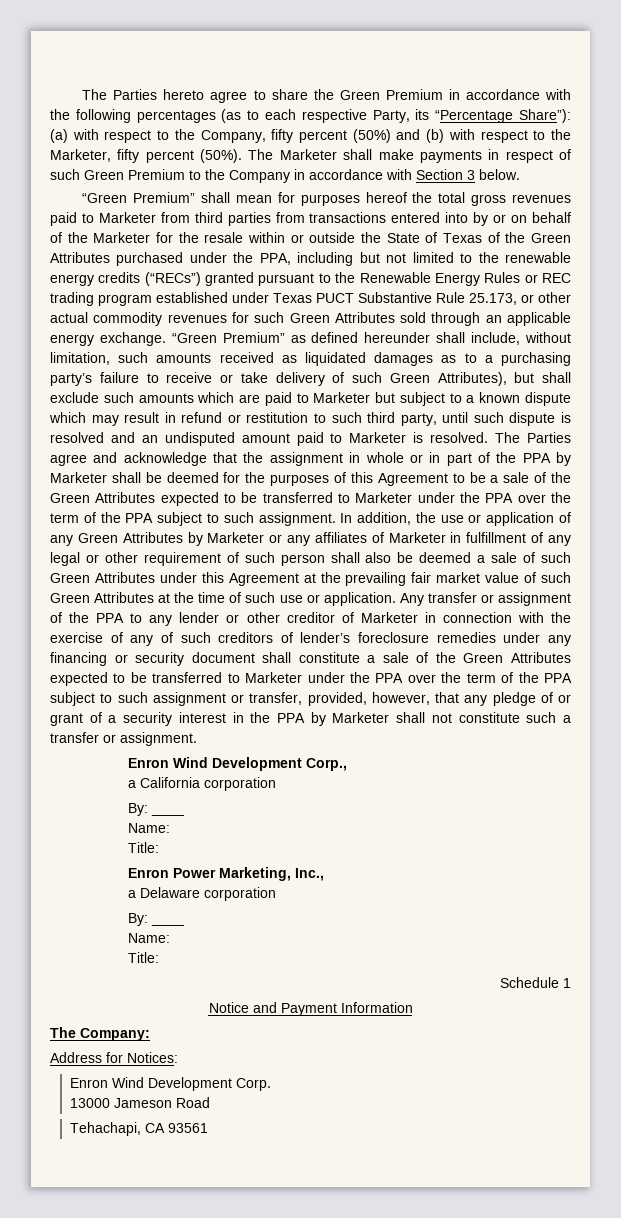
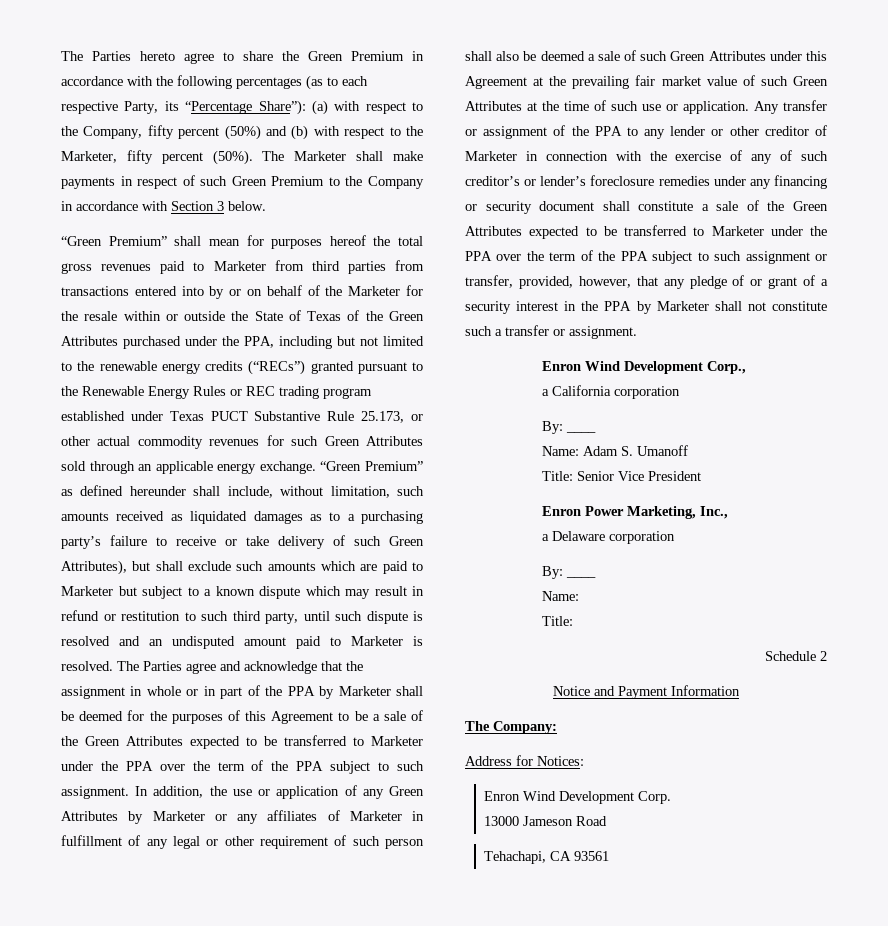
[218,632,293,643] creditors of -> [465,176,537,186] creditor’s or
[128,842,160,853] // Title: -> [583,445,689,456] [542,471,702,481] Adam S. Umanoff // Title: Senior Vice President
[563,978,571,988] 1 -> [820,651,827,661] 2

